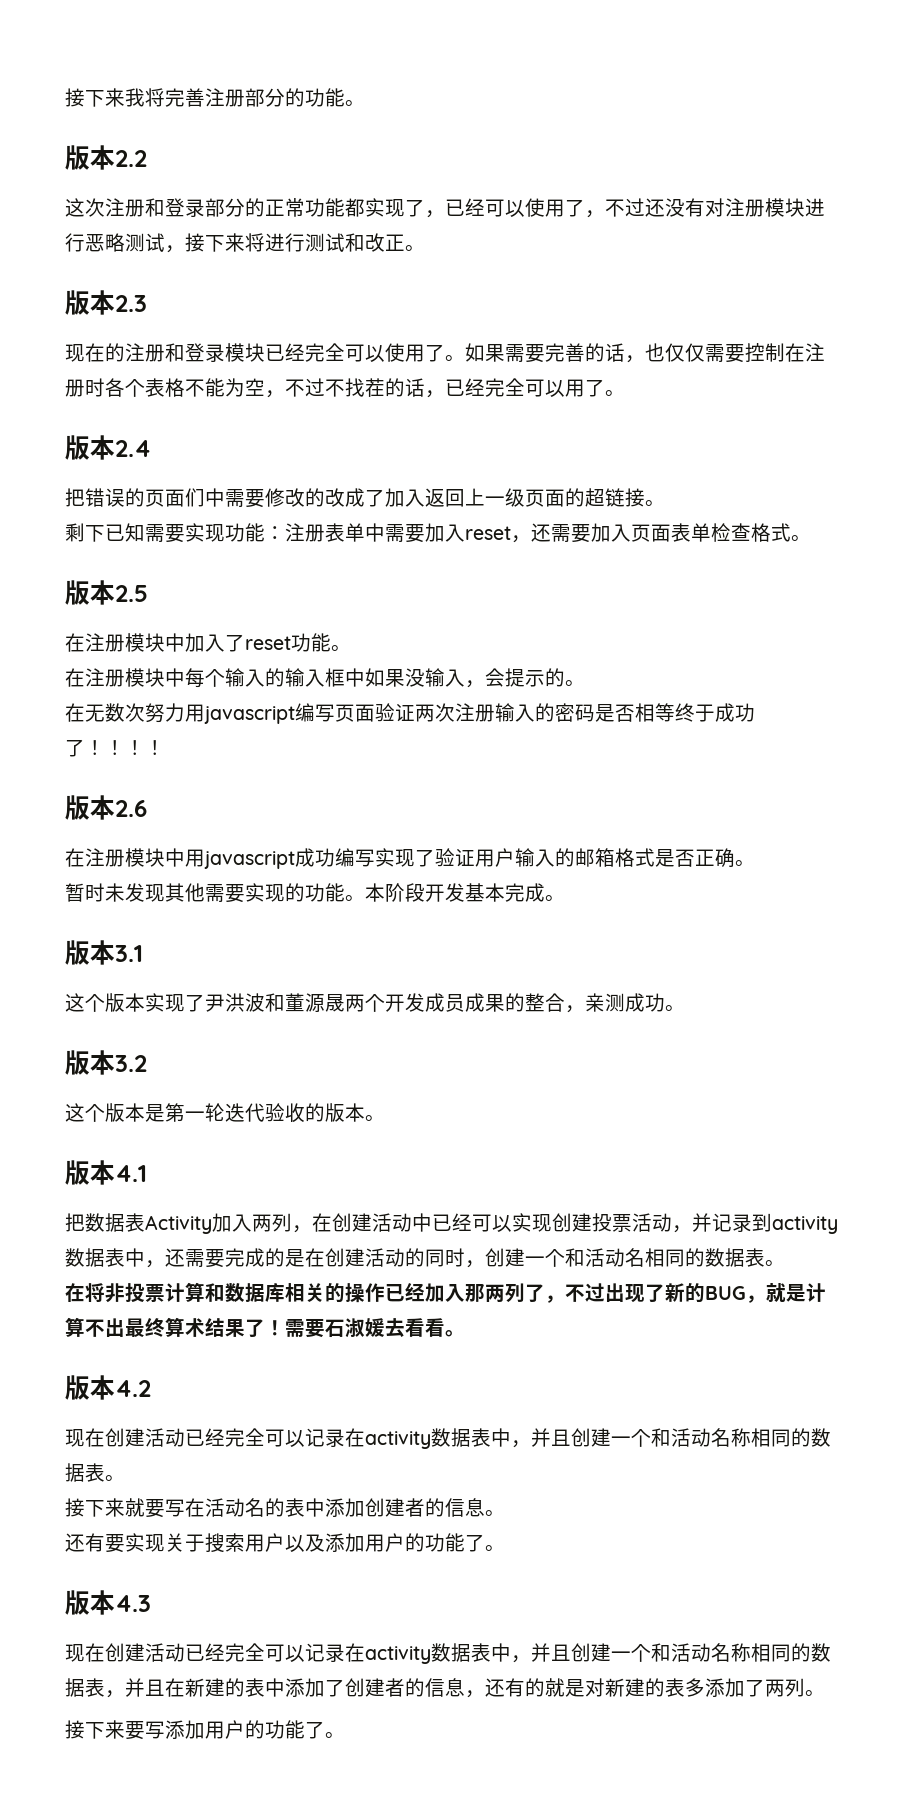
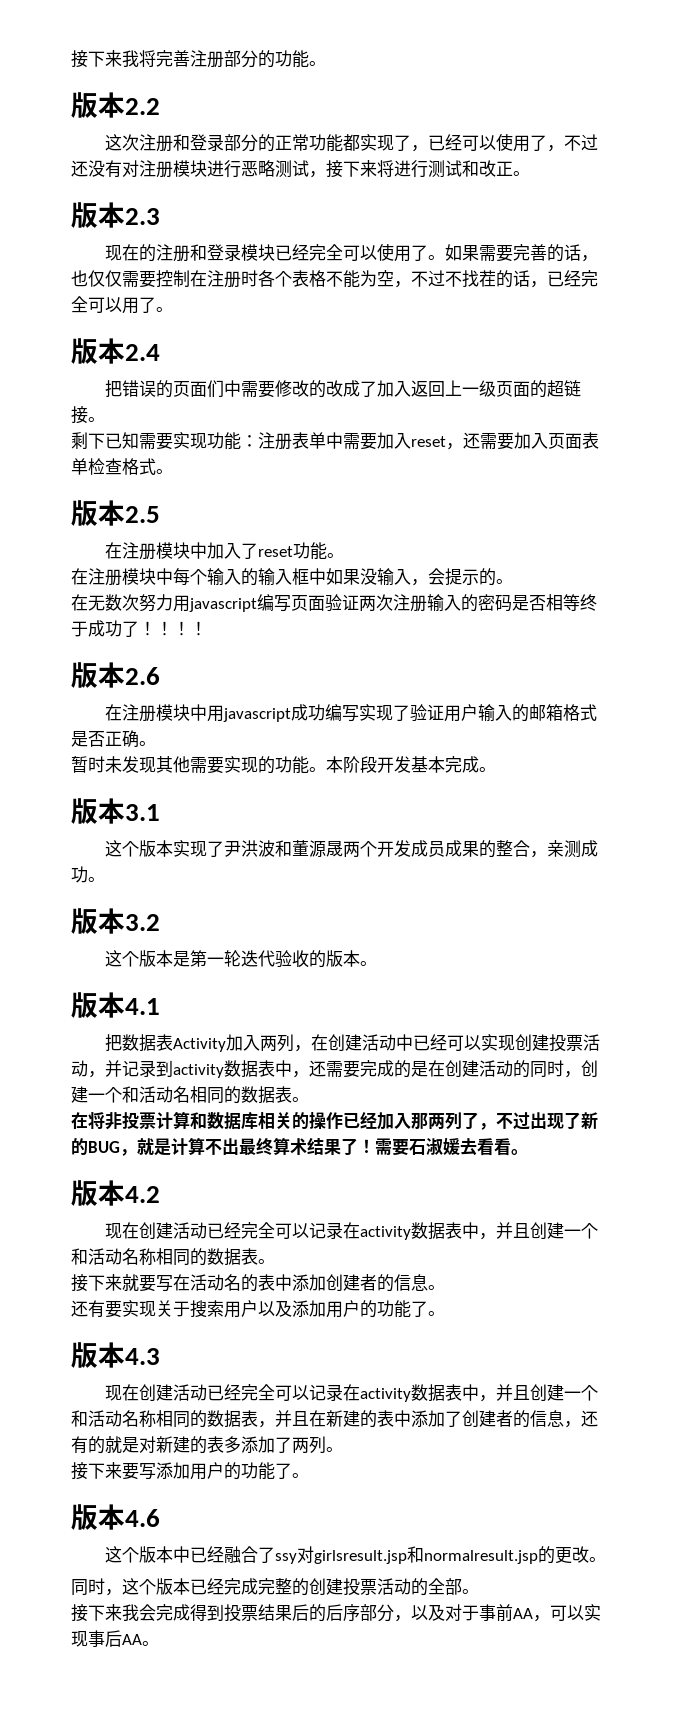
(345, 1735) none -> [71,1504,160,1530] [104,1546,606,1564] [71,1578,479,1596] [71,1604,601,1622] [71,1630,159,1647] // 版本4.6 // 这个版本中已经融合了ssy对girlsresult.jsp和normalresult.jsp的更改。 // 同时，这个版本已经完成完整的创建投票活动的全部。 // 接下来我会完成得到投票结果后的后序部分，以及对于事前AA，可以实现事后AA。

